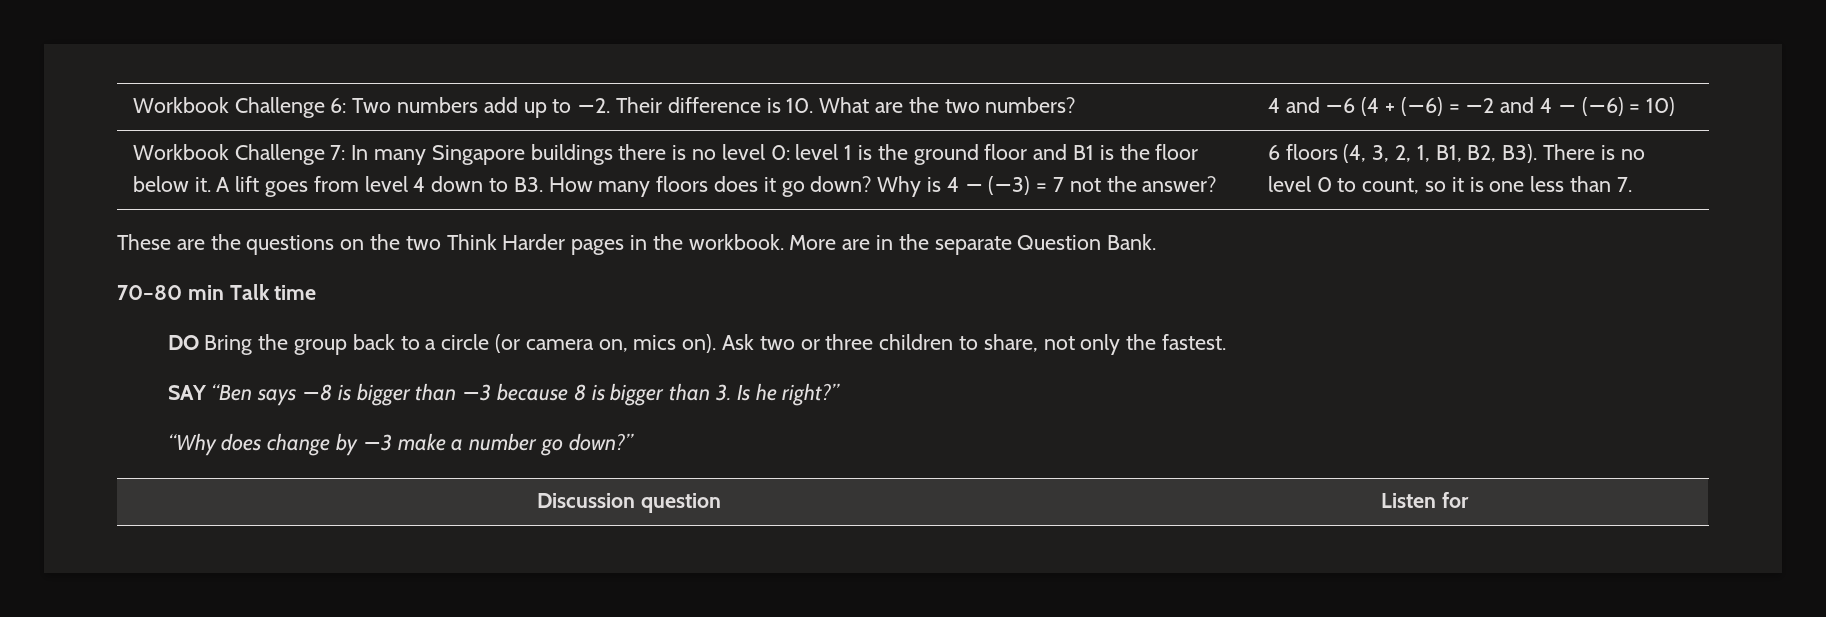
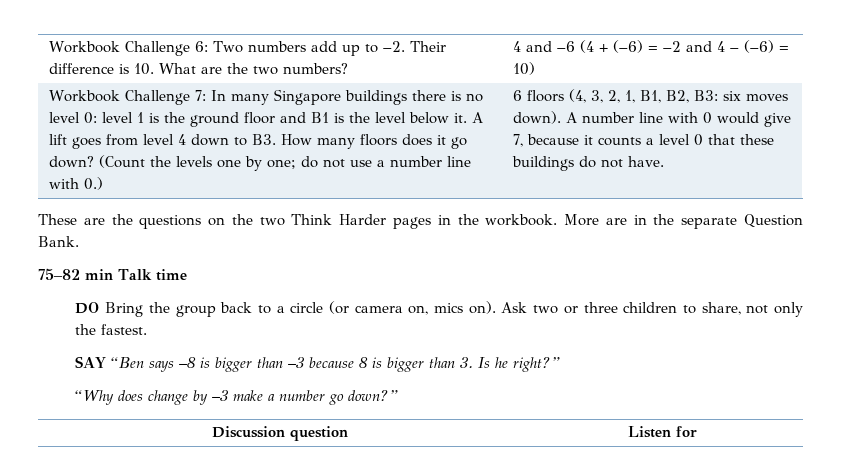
[1155,144,1199,160] floor -> [375,112,407,123] level
[877,176,1217,197] Why is 4 − (−3) = 7 not the answer? -> [99,155,472,171] [49,177,104,190] (Count the levels one by one; do not use a number line with 0.)
[1502,144,1645,163] [1267,176,1632,194] B3). There is no level 0 to count, so it is one less than 7. -> [694,90,789,102] [513,111,792,127] [513,134,775,147] [512,156,665,171] B3: six moves down). A number line with 0 would give 7, because it counts a level 0 that these buildings do not have.
[117,285,182,300] 70–80 -> [38,268,80,280] 75–82

